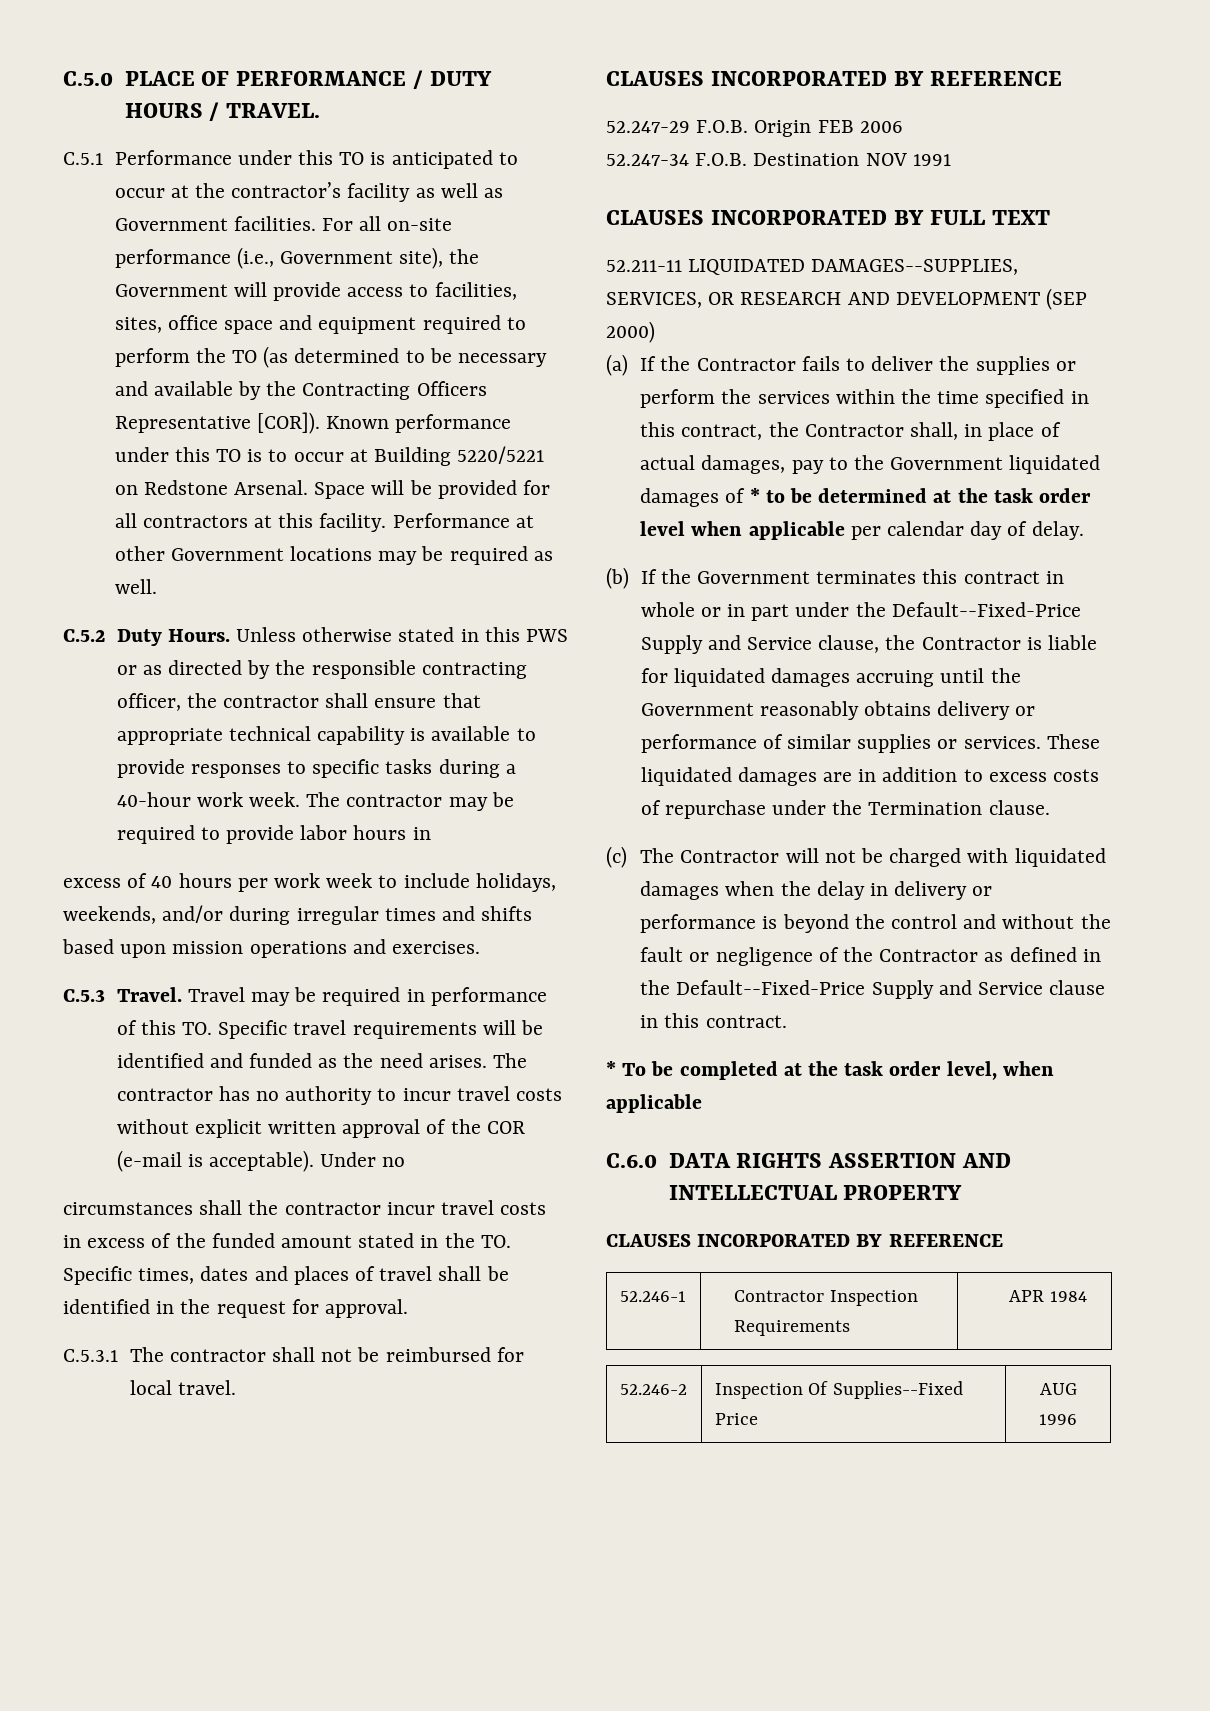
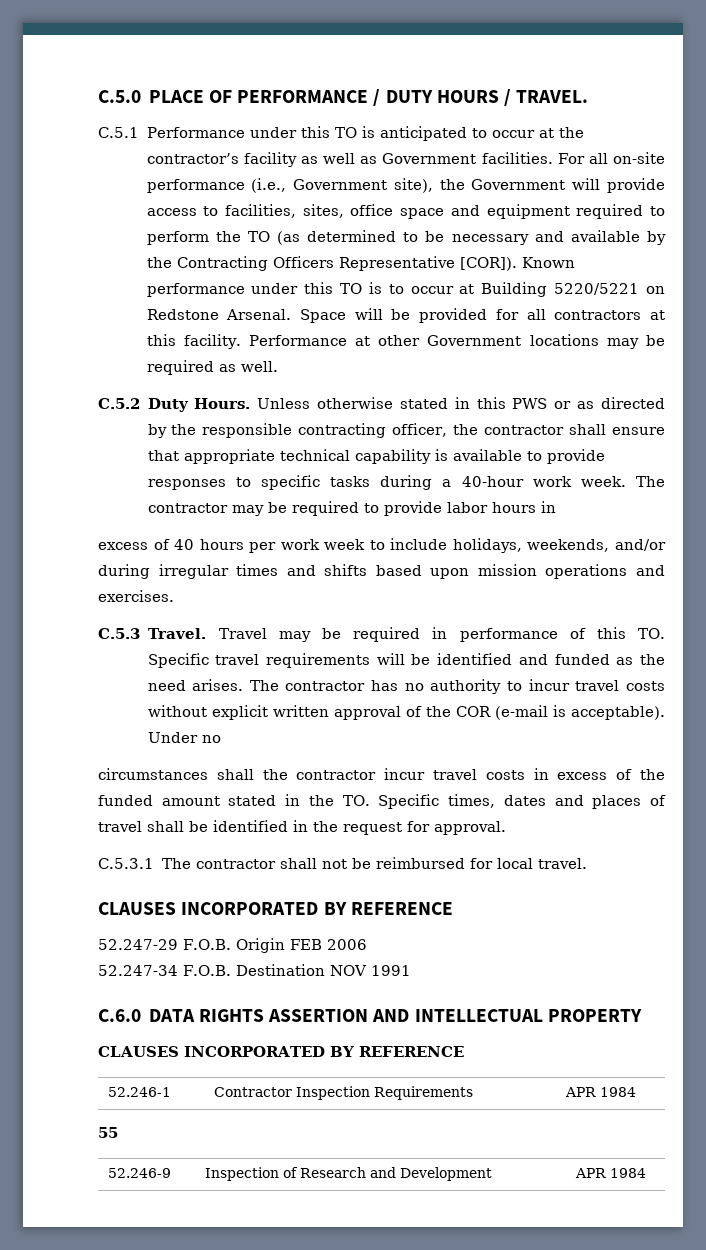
[606,210,1050,225] [606,259,1019,275] [606,288,1088,310] [606,321,655,343] [606,354,1076,376] [640,389,1089,408] [640,422,1061,441] [640,455,1101,474] [640,488,1092,507] [640,521,1084,540] [606,567,1064,589] [640,602,1081,621] [640,635,1097,654] [640,668,1021,687] [640,701,1036,720] [640,734,1100,753] [640,767,1099,786] [640,800,1050,819] [606,846,1106,868] [640,881,993,900] [640,914,1111,933] [640,947,1101,966] [640,980,1106,999] [640,1013,787,1028] [606,1061,1054,1080] [606,1094,702,1113] // CLAUSES INCORPORATED BY FULL TEXT // 52.211-11 LIQUIDATED DAMAGES--SUPPLIES, SERVICES, OR RESEARCH AND DEVELOPMENT (SEP 2000) // (a) If the Contractor fails to deliver the supplies or perform the services within the time specified in this contract, the Contractor shall, in place of actual damages, pay to the Government liquidated damages of * to be determined at the task order level when applicable per calendar day of delay. // (b) If the Government terminates this contract in whole or in part under the Default--Fixed-Price Supply and Service clause, the Contractor is liable for liquidated damages accruing until the Government reasonably obtains delivery or performance of similar supplies or services. These liquidated damages are in addition to excess costs of repurchase under the Termination clause. // (c) The Contractor will not be charged with liquidated damages when the delay in delivery or performance is beyond the control and without the fault or negligence of the Contractor as defined in the Default--Fixed-Price Supply and Service clause in this contract. // * To be completed at the task order level, when applicable -> (411, 970) none
[619,1384,687,1395] [714,1381,964,1399] [714,1413,758,1425] [1039,1383,1077,1395] [1039,1414,1077,1425] // 52.246-2 | Inspection Of Supplies--Fixed Price | AUG 1996 -> [98,1127,118,1138] [108,1168,172,1178] [205,1167,493,1181] [575,1168,646,1178] // 55 // 52.246-9 | Inspection of Research and Development | APR 1984

